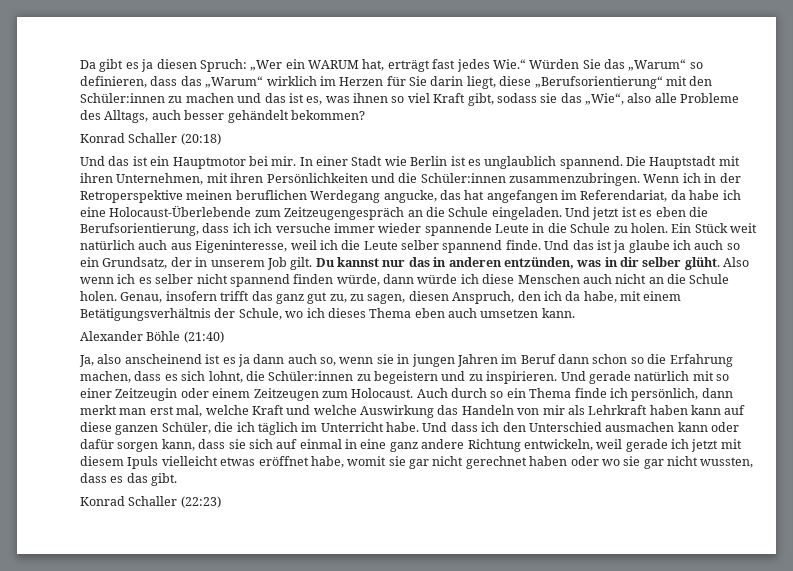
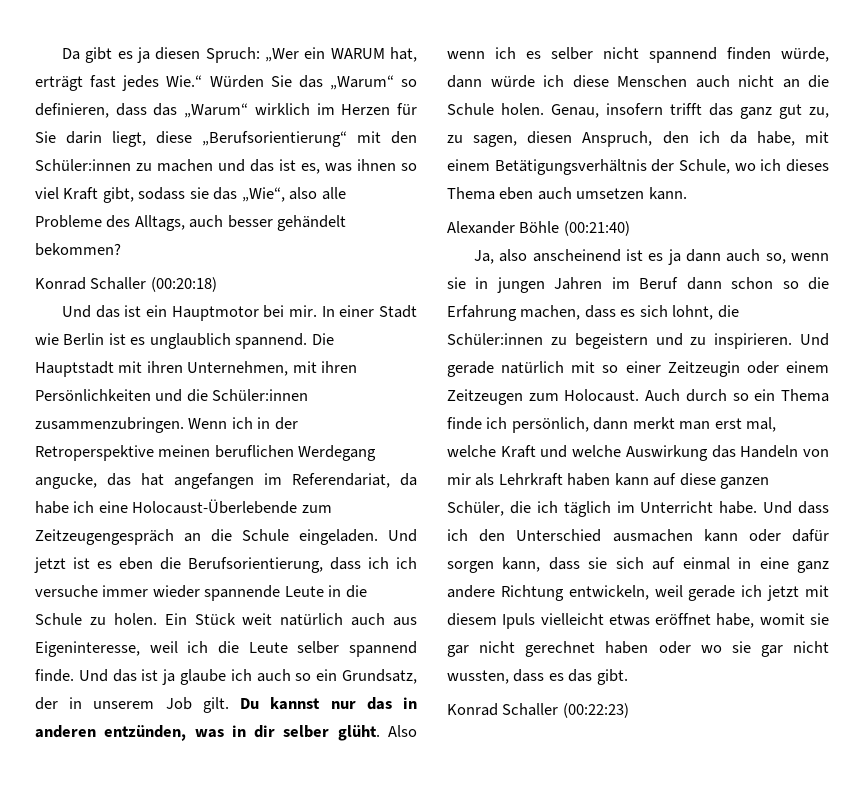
[180,133,221,145] (20:18) -> [150,277,217,292] (00:20:18)
[183,331,224,343] (21:40) -> [563,221,630,236] (00:21:40)
[180,496,221,508] (22:23) -> [562,703,629,718] (00:22:23)

